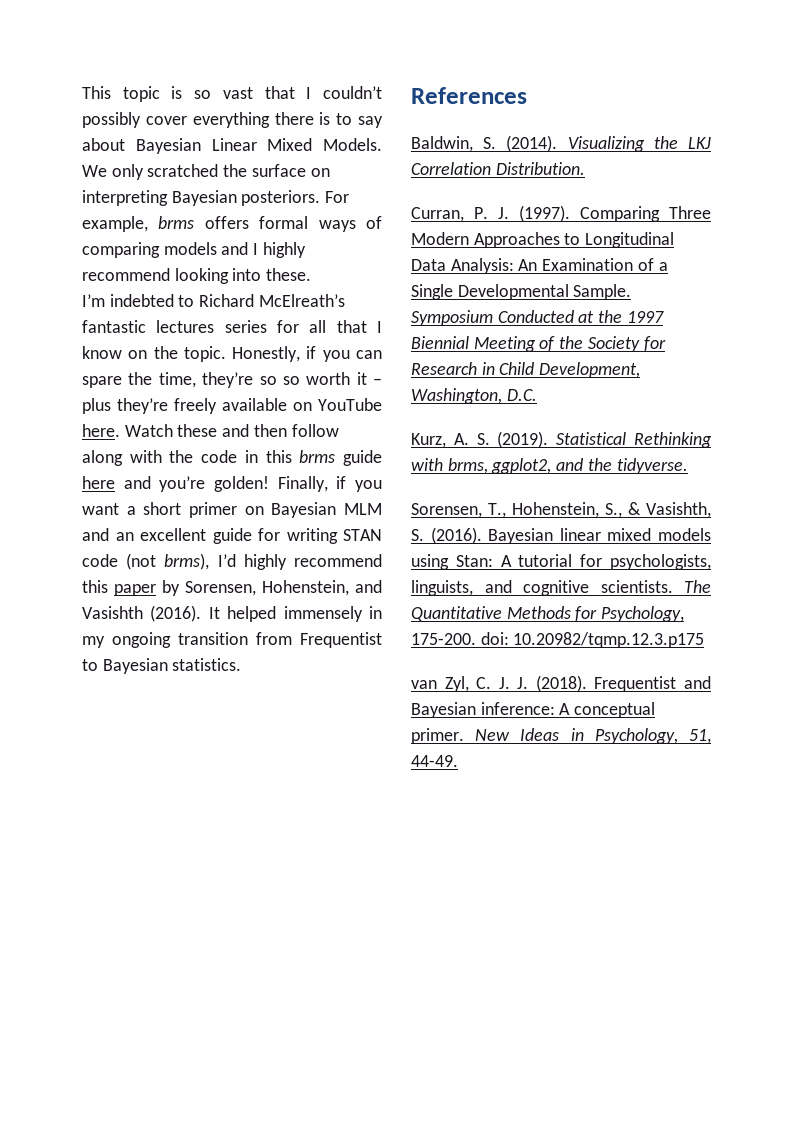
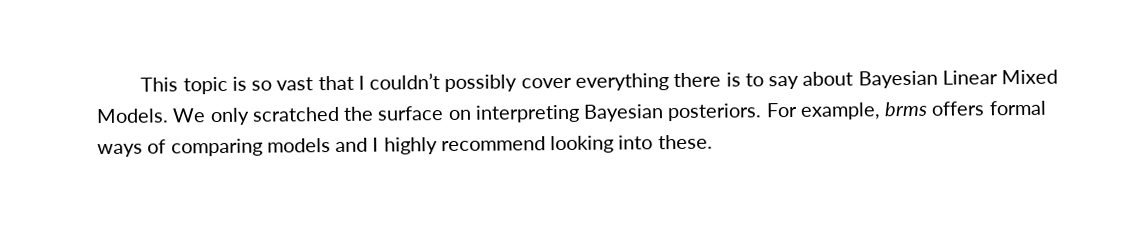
[82,294,345,307] [82,320,382,333] [82,346,382,362] [82,372,382,388] [82,398,382,414] [82,424,339,437] [82,450,383,466] [82,476,382,492] [82,502,382,518] [82,528,382,544] [82,553,382,570] [82,580,382,596] [82,605,382,622] [82,632,382,648] [82,658,242,674] [411,87,527,104] [411,135,711,152] [411,162,585,175] [411,205,711,222] [411,232,675,248] [411,258,668,274] [411,284,632,300] [411,310,664,326] [411,336,666,352] [411,362,641,378] [411,388,537,404] [411,431,712,448] [411,458,688,474] [411,502,711,518] [411,527,711,544] [411,554,711,570] [411,580,711,596] [411,606,685,622] [411,632,705,648] [411,675,711,692] [411,702,656,718] [411,728,711,744] [411,755,458,767] // I’m indebted to Richard McElreath’s fantastic lectures series for all that I know on the topic. Honestly, if you can spare the time, they’re so so worth it – plus they’re freely available on YouTube here. Watch these and then follow along with the code in this brms guide here and you’re golden! Finally, if you want a short primer on Bayesian MLM and an excellent guide for writing STAN code (not brms), I’d highly recommend this paper by Sorensen, Hohenstein, and Vasishth (2016). It helped immensely in my ongoing transition from Frequentist to Bayesian statistics. // References // Baldwin, S. (2014). Visualizing the LKJ Correlation Distribution. // Curran, P. J. (1997). Comparing Three Modern Approaches to Longitudinal Data Analysis: An Examination of a Single Developmental Sample. Symposium Conducted at the 1997 Biennial Meeting of the Society for Research in Child Development, Washington, D.C. // Kurz, A. S. (2019). Statistical Rethinking with brms, ggplot2, and the tidyverse. // Sorensen, T., Hohenstein, S., & Vasishth, S. (2016). Bayesian linear mixed models using Stan: A tutorial for psychologists, linguists, and cognitive scientists. The Quantitative Methods for Psychology, 175-200. doi: 10.20982/tqmp.12.3.p175 // van Zyl, C. J. J. (2018). Frequentist and Bayesian inference: A conceptual primer. New Ideas in Psychology, 51, 44-49. -> (713, 142) none

